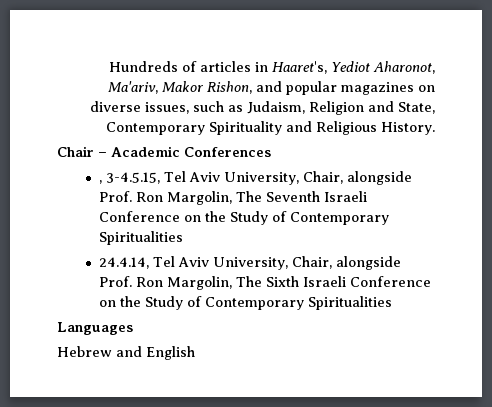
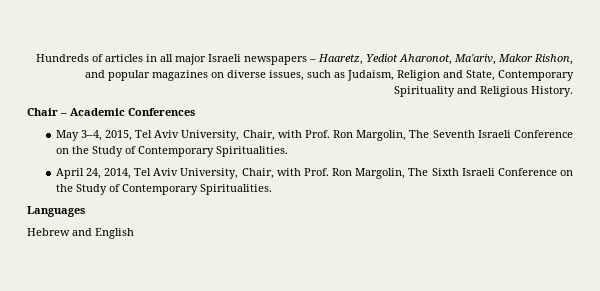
[272,61,328,74] Haaret's, -> [160,54,363,65] all major Israeli newspapers – Haaretz,
[98,171,412,185] , 3-4.5.15, Tel Aviv University, Chair, alongside -> [55,130,302,141] May 3–4, 2015, Tel Aviv University, Chair, with
[98,231,183,245] [98,256,401,270] Spiritualities // 24.4.14, Tel Aviv University, Chair, alongside -> [215,146,288,157] [55,168,301,179] Spiritualities. // April 24, 2014, Tel Aviv University, Chair, with
[307,296,392,310] Spiritualities -> [199,184,272,195] Spiritualities.

